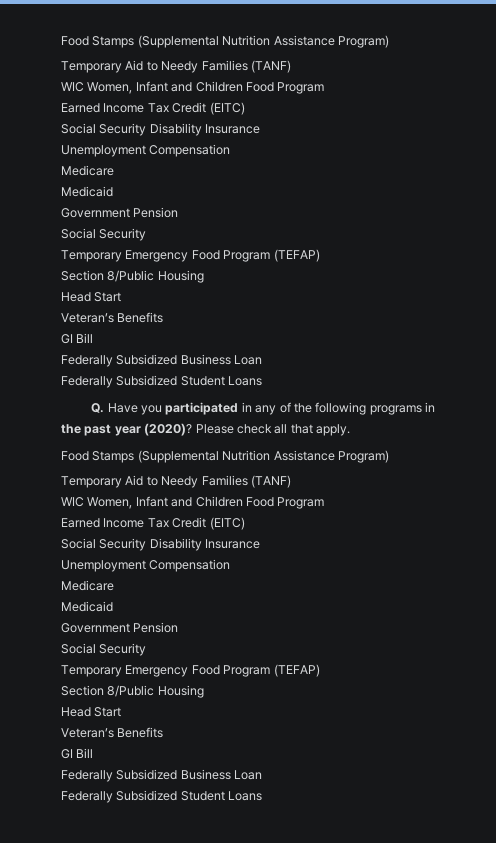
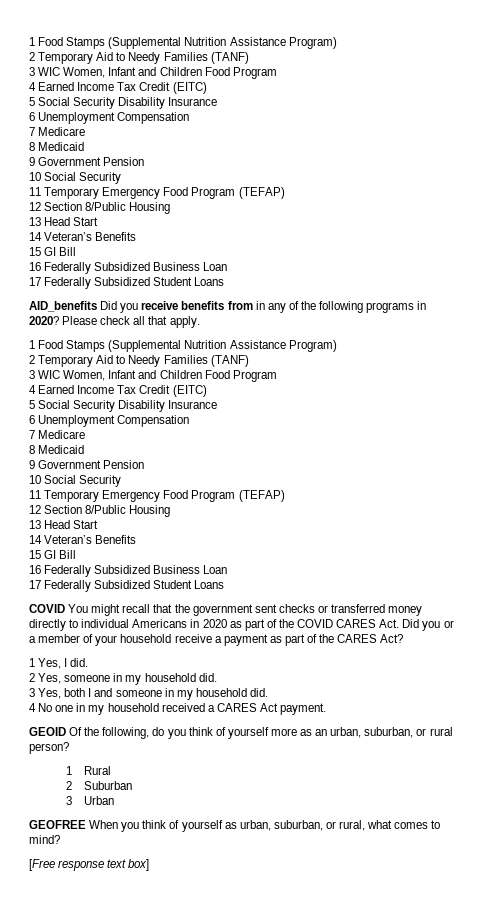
[61,35,389,48] [61,60,291,73] [61,81,325,94] [61,102,245,115] [61,123,261,136] [61,144,231,157] [61,165,114,176] [61,186,113,197] [61,207,179,218] [61,228,147,241] [61,249,320,262] [61,270,204,283] [61,292,122,302] [61,312,164,323] [61,333,94,344] [61,354,263,367] [61,375,263,388] [91,402,239,415] Food Stamps (Supplemental Nutrition Assistance Program) // Temporary Aid to Needy Families (TANF) // WIC Women, Infant and Children Food Program // Earned Income Tax Credit (EITC) // Social Security Disability Insurance // Unemployment Compensation // Medicare // Medicaid // Government Pension // Social Security // Temporary Emergency Food Program (TEFAP) // Section 8/Public Housing // Head Start // Veteran’s Benefits // GI Bill // Federally Subsidized Business Loan // Federally Subsidized Student Loans // Q. Have you participated -> [29,37,337,49] [29,52,249,64] [29,67,277,79] [29,82,207,94] [29,97,218,109] [29,112,190,124] [29,127,86,136] [29,142,85,151] [29,157,145,166] [29,172,122,184] [29,187,285,199] [29,202,171,214] [29,217,99,226] [29,232,137,241] [29,247,77,256] [29,262,228,274] [29,277,225,289] [29,301,253,313] 1 Food Stamps (Supplemental Nutrition Assistance Program) // 2 Temporary Aid to Needy Families (TANF) // 3 WIC Women, Infant and Children Food Program // 4 Earned Income Tax Credit (EITC) // 5 Social Security Disability Insurance // 6 Unemployment Compensation // 7 Medicare // 8 Medicaid // 9 Government Pension // 10 Social Security // 11 Temporary Emergency Food Program (TEFAP) // 12 Section 8/Public Housing // 13 Head Start // 14 Veteran’s Benefits // 15 GI Bill // 16 Federally Subsidized Business Loan // 17 Federally Subsidized Student Loans // AID_benefits Did you receive benefits from
[61,423,193,436] the past year (2020)? -> [29,316,59,325] 2020?
[61,450,389,463] [61,475,291,488] [61,496,325,509] [61,517,245,530] [61,538,261,551] [61,559,231,572] [61,580,114,591] [61,601,113,612] [61,622,179,633] [61,643,147,656] [61,664,320,677] [61,685,204,698] [61,707,122,717] [61,727,164,738] [61,748,94,759] [61,769,263,782] [61,790,263,803] Food Stamps (Supplemental Nutrition Assistance Program) // Temporary Aid to Needy Families (TANF) // WIC Women, Infant and Children Food Program // Earned Income Tax Credit (EITC) // Social Security Disability Insurance // Unemployment Compensation // Medicare // Medicaid // Government Pension // Social Security // Temporary Emergency Food Program (TEFAP) // Section 8/Public Housing // Head Start // Veteran’s Benefits // GI Bill // Federally Subsidized Business Loan // Federally Subsidized Student Loans -> [29,340,337,352] [29,355,249,367] [29,370,277,382] [29,385,207,397] [29,400,218,412] [29,415,190,427] [29,430,86,439] [29,445,85,454] [29,460,145,469] [29,475,122,487] [29,490,285,502] [29,505,171,517] [29,520,99,529] [29,535,137,544] [29,550,77,559] [29,565,228,577] [29,580,225,592] [29,604,423,616] [29,619,454,631] [29,634,404,646] [29,658,89,669] [29,673,217,685] [29,688,268,700] [29,703,327,715] [29,727,453,739] [29,742,69,754] [65,766,112,775] [65,781,133,790] [65,796,115,805] [29,820,441,832] [29,835,60,844] [29,859,150,871] 1 Food Stamps (Supplemental Nutrition Assistance Program) // 2 Temporary Aid to Needy Families (TANF) // 3 WIC Women, Infant and Children Food Program // 4 Earned Income Tax Credit (EITC) // 5 Social Security Disability Insurance // 6 Unemployment Compensation // 7 Medicare // 8 Medicaid // 9 Government Pension // 10 Social Security // 11 Temporary Emergency Food Program (TEFAP) // 12 Section 8/Public Housing // 13 Head Start // 14 Veteran’s Benefits // 15 GI Bill // 16 Federally Subsidized Business Loan // 17 Federally Subsidized Student Loans // COVID You might recall that the government sent checks or transferred money directly to individual Americans in 2020 as part of the COVID CARES Act. Did you or a member of your household receive a payment as part of the CARES Act? // 1 Yes, I did. // 2 Yes, someone in my household did. // 3 Yes, both I and someone in my household did. // 4 No one in my household received a CARES Act payment. // GEOID Of the following, do you think of yourself more as an urban, suburban, or rural person? // 1 Rural // 2 Suburban // 3 Urban // GEOFREE When you think of yourself as urban, suburban, or rural, what comes to mind? // [Free response text box]

